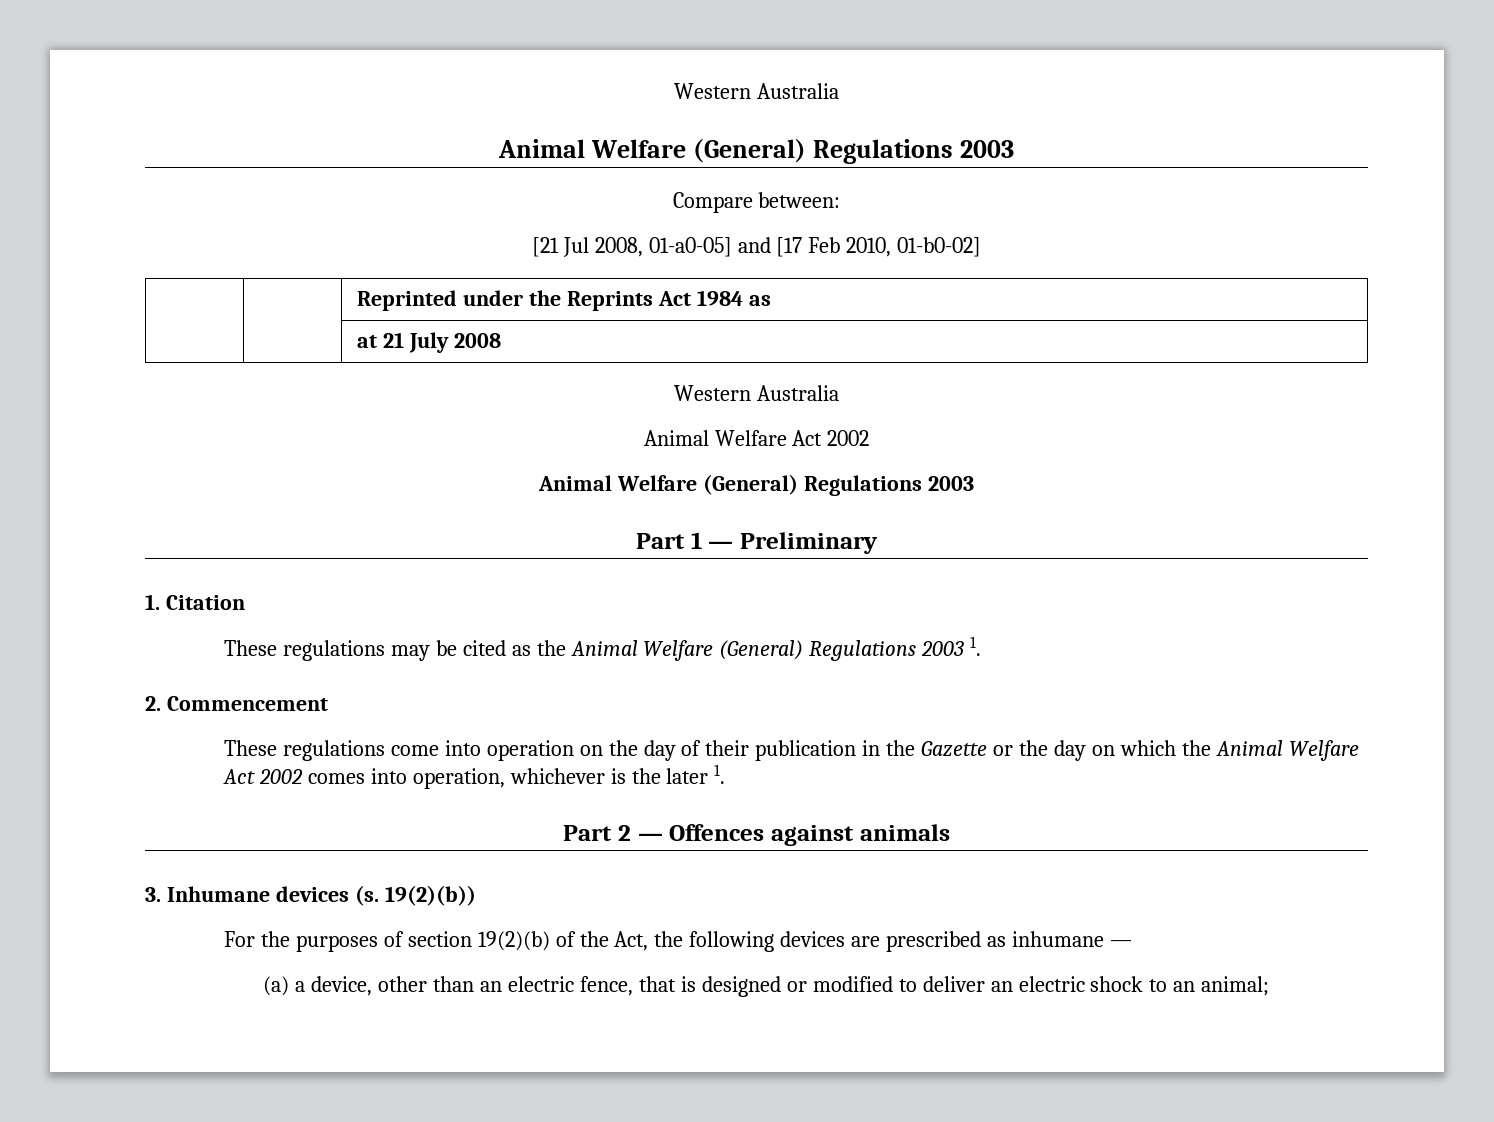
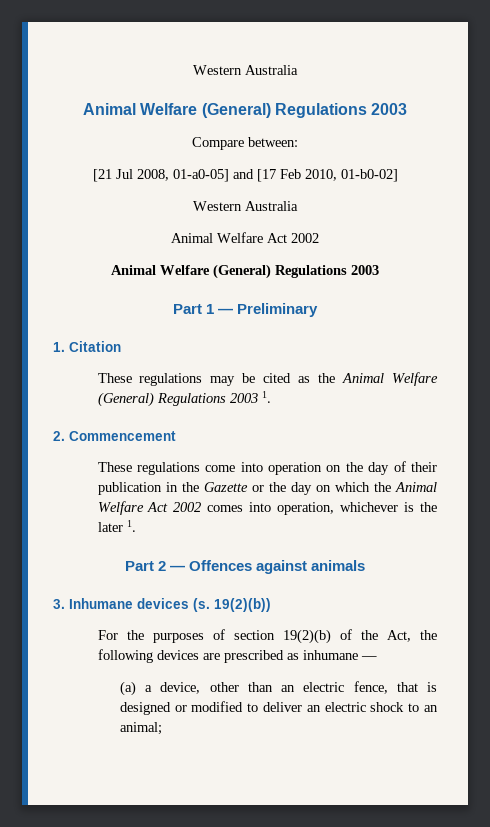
[357,290,772,311] [357,332,502,353] // | | Reprinted under the Reprints Act 1984 as // | | at 21 July 2008 -> (398, 175) none

